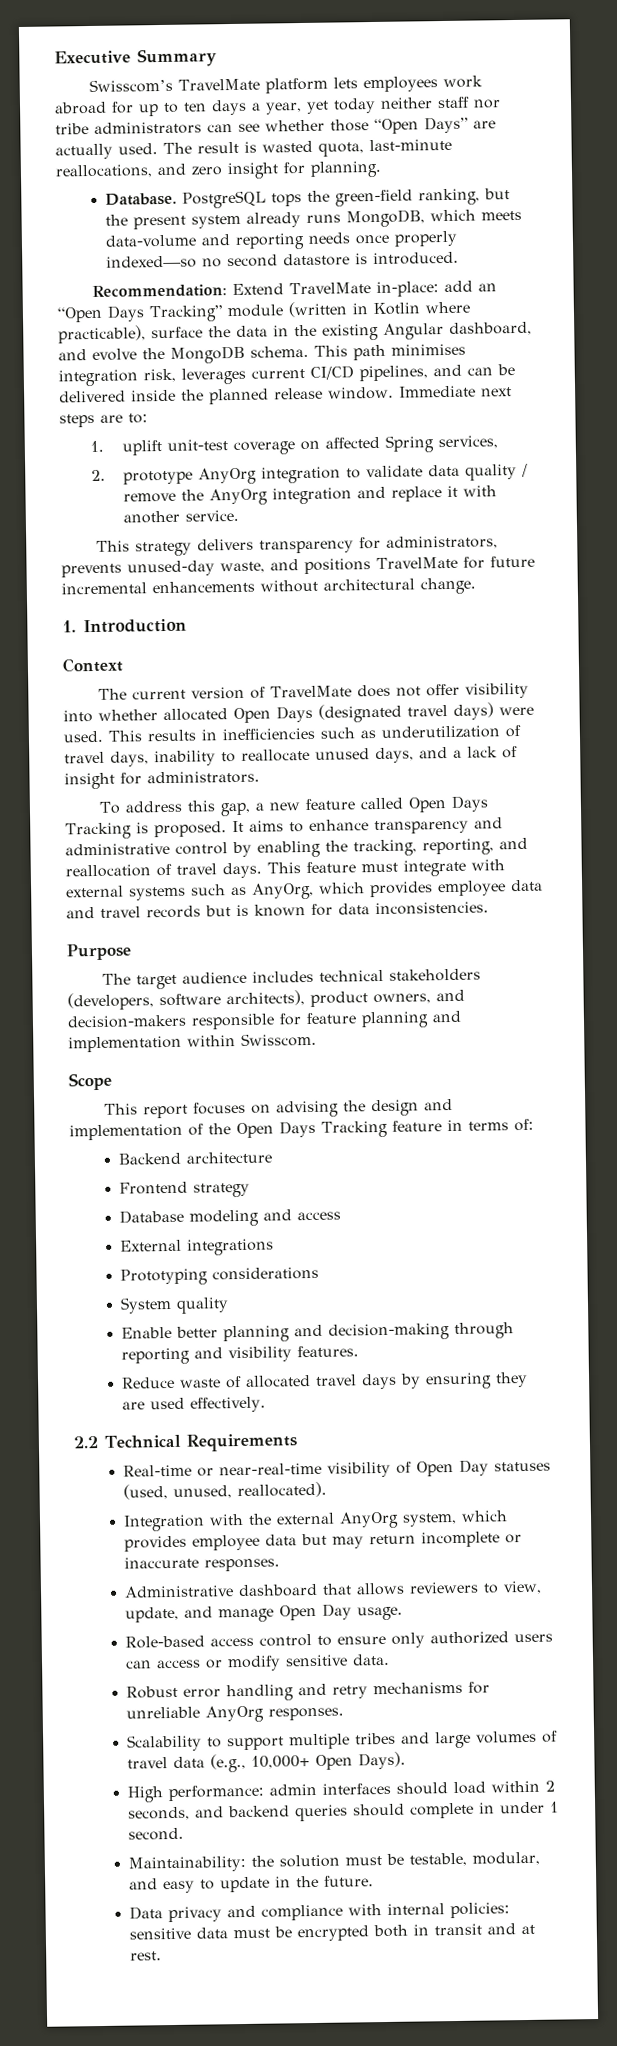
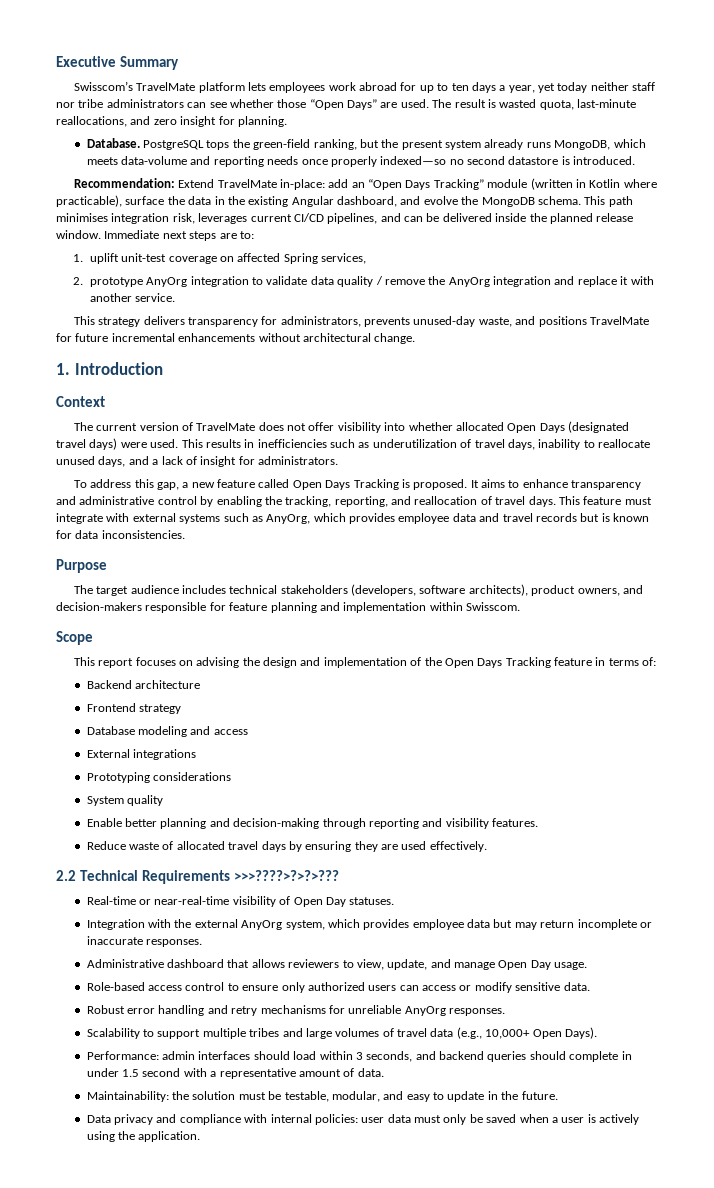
[55,143,113,160] actually -> (398, 105) none
(298, 1442) none -> [233,870,339,881] >>>????>?>?>???
[494,1461,552,1472] [123,1481,328,1500] statuses (used, unused, reallocated). -> [349,897,395,905] statuses.
[127,1784,265,1803] High performance: -> [86,1051,159,1060] Performance:
[545,1780,556,1792] 2 -> [355,1052,363,1060] 3
[550,1801,560,1813] [128,1827,185,1841] 1 second. -> [122,1068,384,1079] 1.5 second with a representative amount of data.
[129,1927,192,1940] sensitive -> [361,1117,385,1123] user
[274,1923,536,1942] [130,1951,163,1961] be encrypted both in transit and at rest. -> [443,1114,640,1125] [86,1131,201,1142] only be saved when a user is actively using the application.

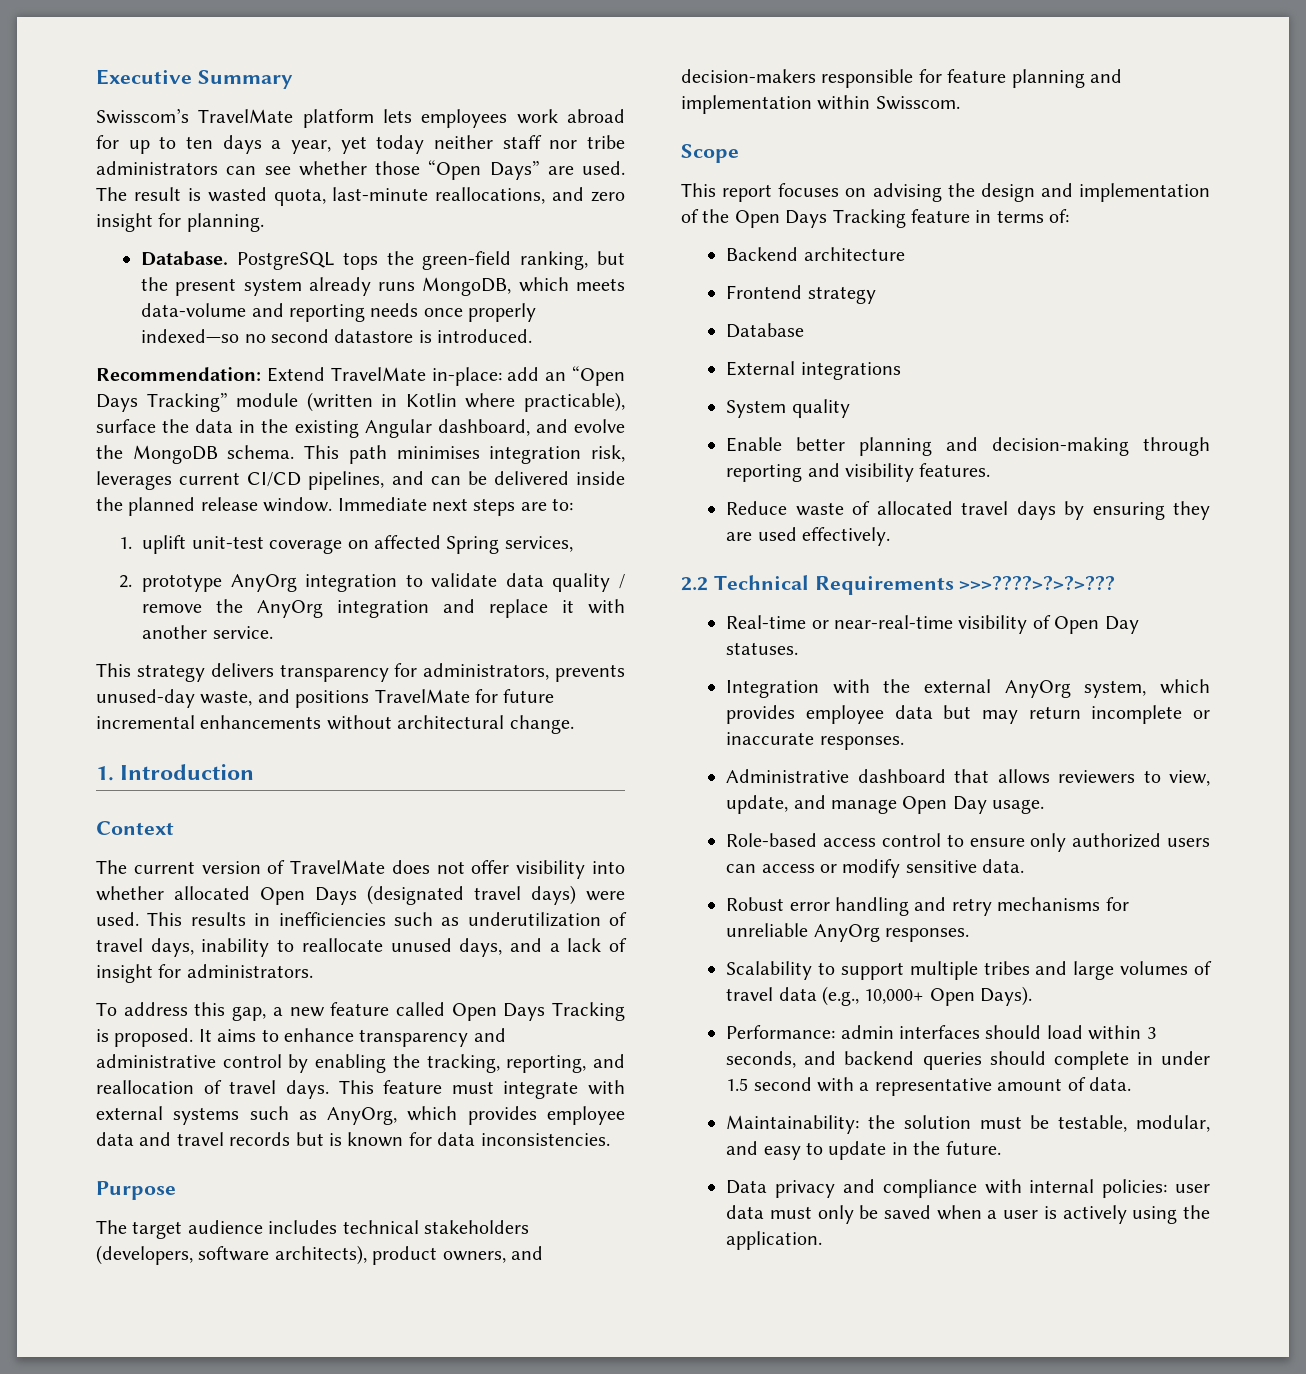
[138,726,248,737] modeling and access -> (805, 330) none
[86,772,232,783] // Prototyping considerations -> (901, 371) none

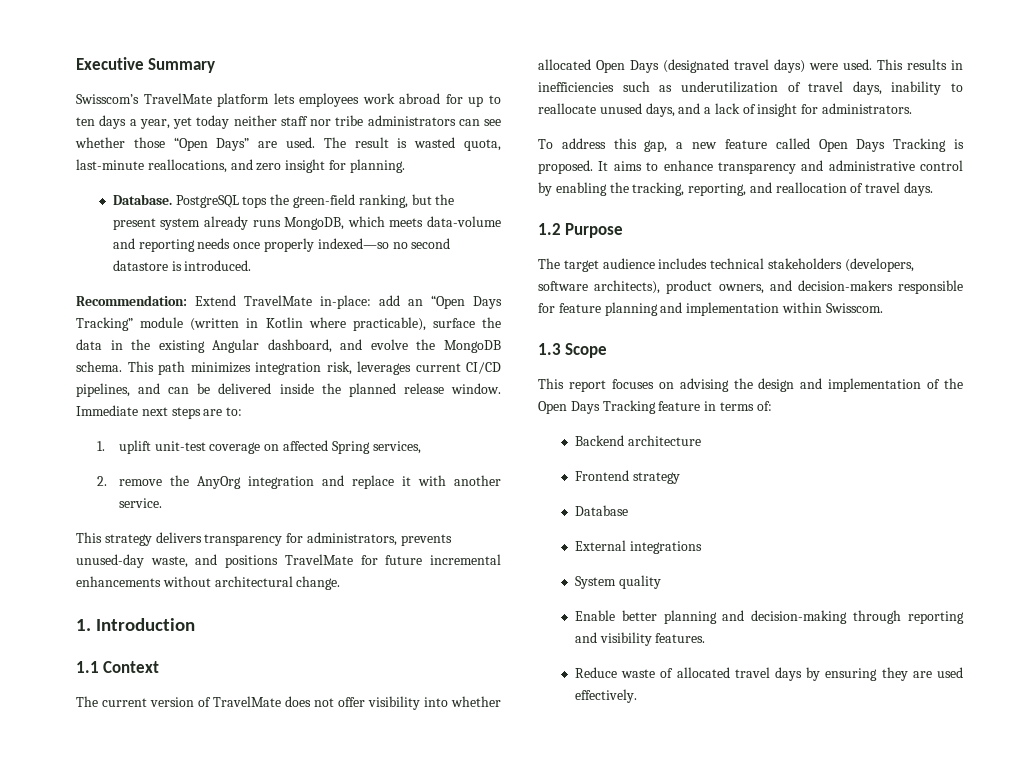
[396,446,480,459] minimises -> [190,362,251,373] minimizes
[142,573,625,592] prototype AnyOrg integration to validate data quality / -> (108, 481) none
(255, 772) none -> [76,661,99,673] 1.1
[338,1080,625,1099] [96,1106,625,1125] [96,1132,610,1147] This feature must integrate with external systems such as AnyOrg, which provides employee data and travel records but is known for data inconsistencies. // -> [538,223,561,235] // 1.2
(960, 103) none -> [538,343,561,355] 1.3
[681,575,1116,595] [726,615,1139,634] [726,642,799,655] [726,679,1210,698] [726,705,1210,724] [726,732,904,750] [726,769,1210,786] [726,795,1045,814] [726,833,1210,852] [726,859,1025,878] [726,897,1129,916] [726,923,970,942] [726,961,1212,980] [726,986,1033,1006] [726,1025,1156,1040] [726,1051,1210,1070] [726,1077,1132,1096] [726,1115,1210,1134] [726,1141,1001,1160] [726,1179,1210,1198] [726,1205,1210,1224] [726,1231,823,1250] // 2.2 Technical Requirements >>>????>?>?>??? // Real-time or near-real-time visibility of Open Day statuses. // Integration with the external AnyOrg system, which provides employee data but may return incomplete or inaccurate responses. // Administrative dashboard that allows reviewers to view, update, and manage Open Day usage. // Role-based access control to ensure only authorized users can access or modify sensitive data. // Robust error handling and retry mechanisms for unreliable AnyOrg responses. // Scalability to support multiple tribes and large volumes of travel data (e.g., 10,000+ Open Days). // Performance: admin interfaces should load within 3 seconds, and backend queries should complete in under 1.5 second with a representative amount of data. // Maintainability: the solution must be testable, modular, and easy to update in the future. // Data privacy and compliance with internal policies: user data must only be saved when a user is actively using the application. -> (637, 696) none

